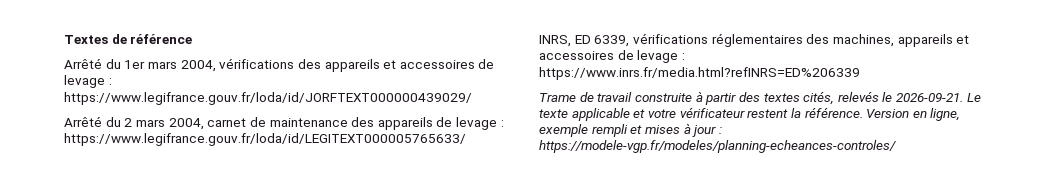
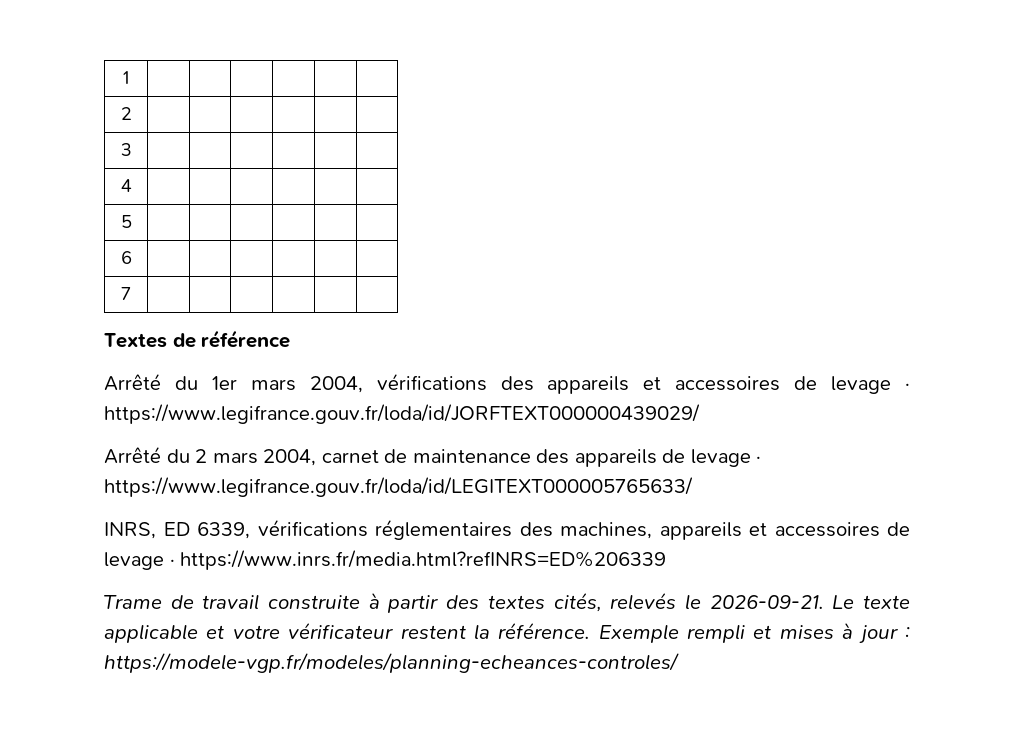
(64, 39) none -> [123,71,129,84] [120,107,132,120] [120,143,132,156] [120,179,132,192] [120,215,132,228] [120,251,132,264] [121,287,131,300] 1 | | | | | | // 2 | | | | | | // 3 | | | | | | // 4 | | | | | | // 5 | | | | | | // 6 | | | | | | // 7 | | | | | | //
[108,78,112,85] : -> [904,383,910,390] ·
[500,120,504,127] : -> [756,456,762,463] ·
[681,53,685,60] : -> [169,559,175,566] ·
[866,108,961,121] [539,124,588,137] Version en ligne, exemple -> [598,624,679,643] Exemple

